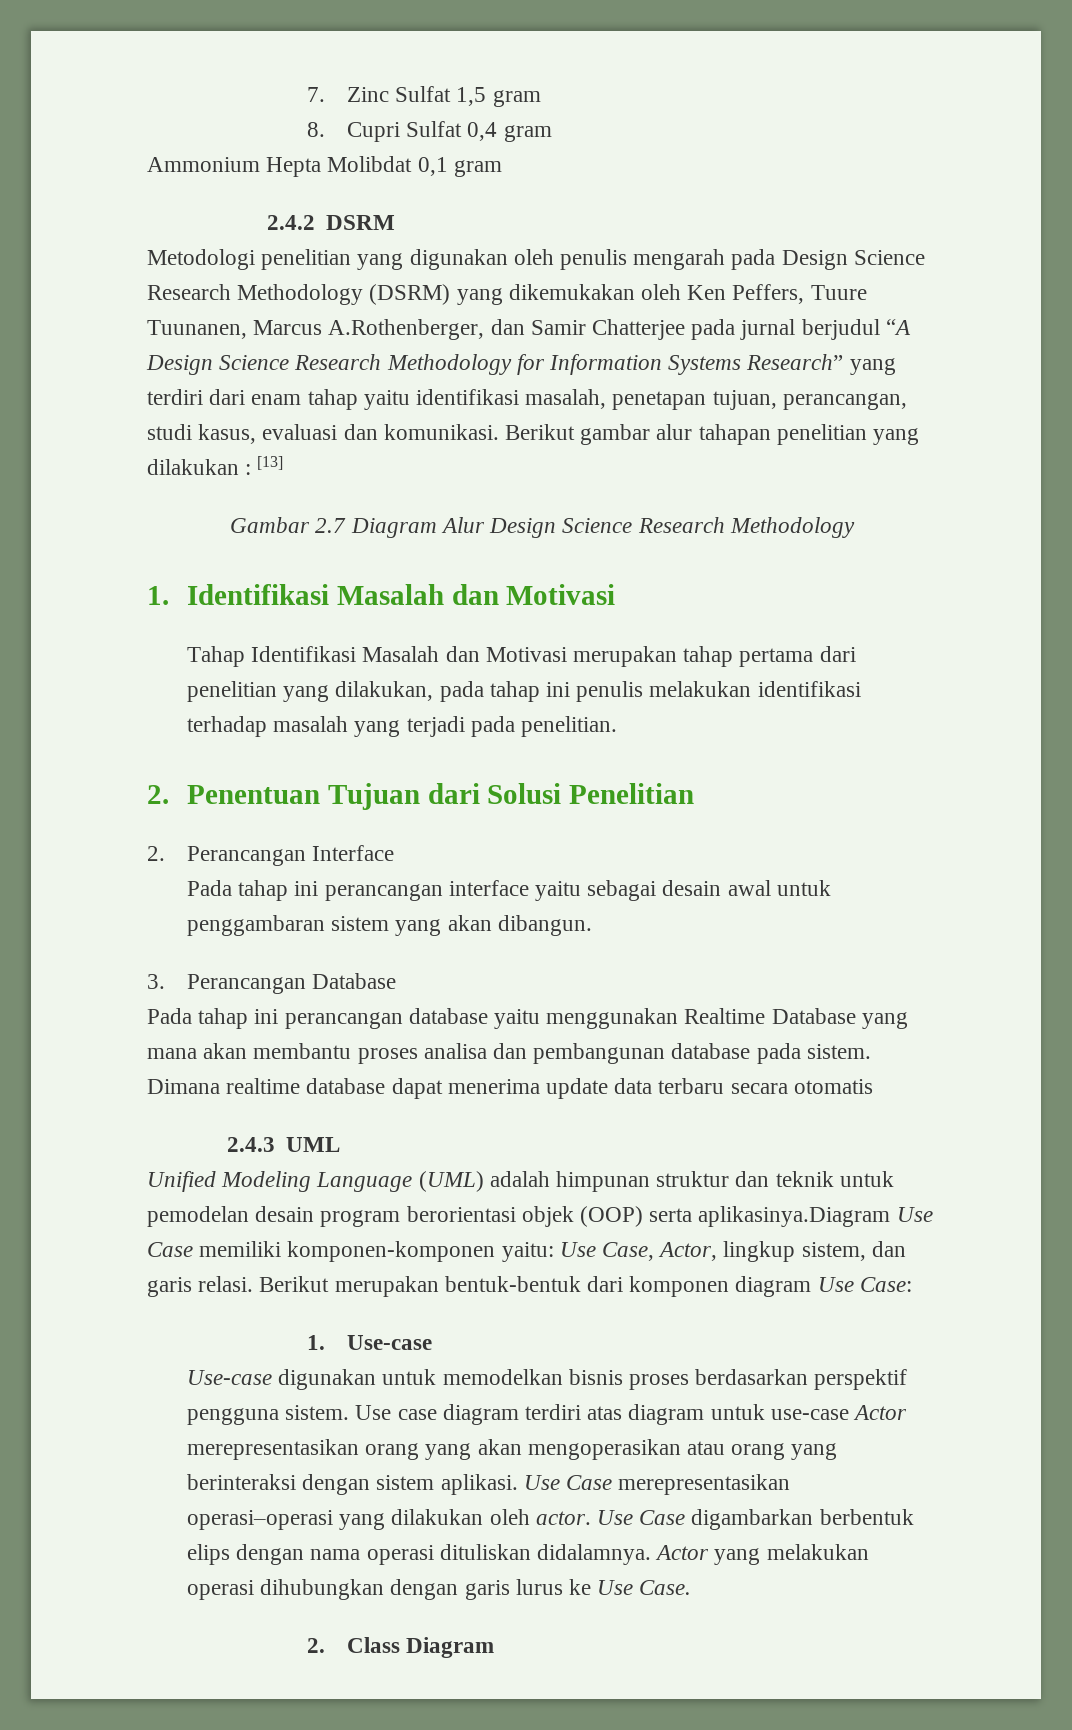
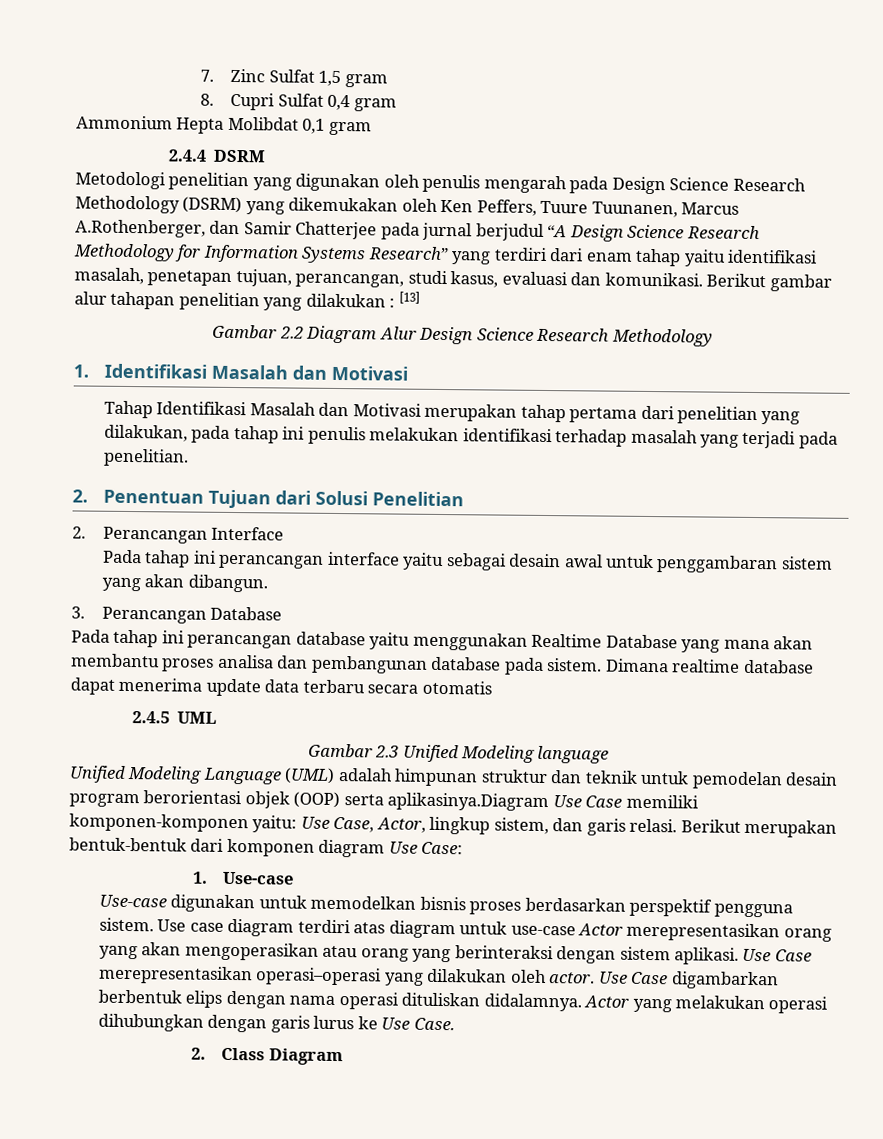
[266,215,315,230] 2.4.2 -> [167,149,207,162] 2.4.4
[315,518,347,533] 2.7 -> [279,326,304,339] 2.2
[226,1137,275,1152] 2.4.3 -> [131,711,170,724] 2.4.5
(341, 1144) none -> [307,743,610,764] // Gambar 2.3 Unified Modeling language

